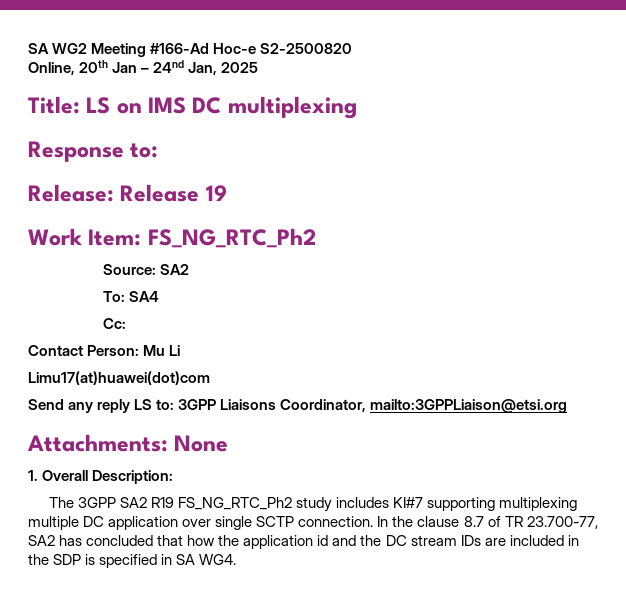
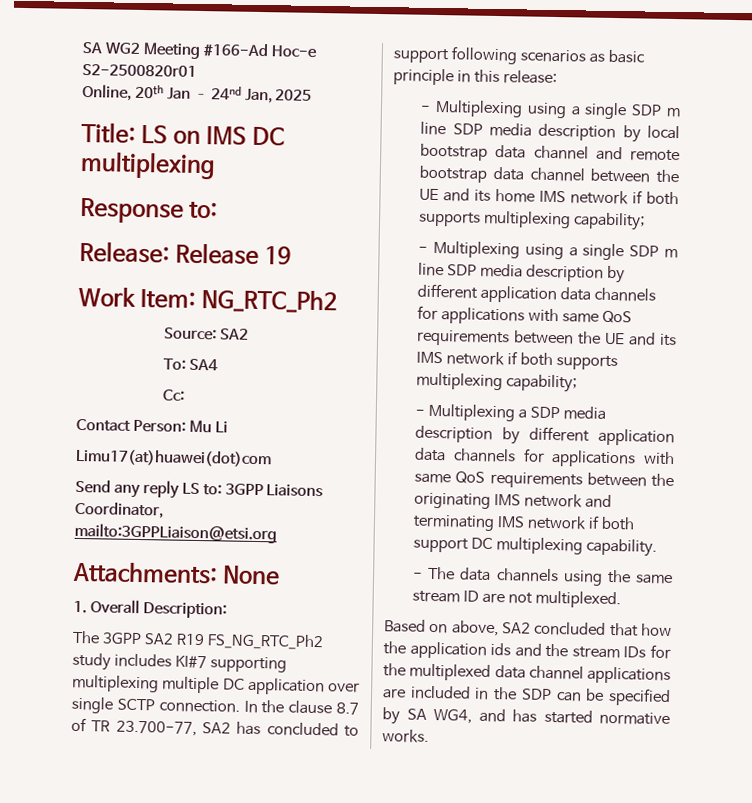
[260,43,353,54] S2-2500820 -> [82,63,197,77] S2-2500820r01
[147,228,316,248] FS_NG_RTC_Ph2 -> [201,289,338,314] NG_RTC_Ph2
(154, 540) none -> [344,725,359,737] [393,46,645,65] [393,68,557,86] [420,99,681,120] [420,121,680,143] [420,143,680,162] [419,165,679,184] [419,188,679,206] [418,210,646,231] [418,240,678,261] [418,262,625,284] [417,283,656,304] [417,305,632,325] [416,329,677,347] [416,351,618,371] [416,372,578,393] [415,403,606,422] [415,425,675,447] [415,447,675,468] [414,471,674,489] [414,492,612,509] [413,514,635,532] [413,537,657,557] [413,566,673,586] [412,590,621,609] [384,619,607,637] to support following scenarios as basic principle in this release: // - Multiplexing using a single SDP m line SDP media description by local bootstrap data channel and remote bootstrap data channel between the UE and its home IMS network if both supports multiplexing capability; // - Multiplexing using a single SDP m line SDP media description by different application data channels for applications with same QoS requirements between the UE and its IMS network if both supports multiplexing capability; // - Multiplexing a SDP media description by different application data channels for applications with same QoS requirements between the originating IMS network and terminating IMS network if both support DC multiplexing capability. // - The data channels using the same stream ID are not multiplexed. // Based on above, SA2 concluded
[317,535,329,546] id -> [490,642,512,656] ids
[385,535,407,546] DC -> (569, 650) none
(481, 540) none -> [650,644,671,660] [383,663,671,685] for the multiplexed data channel applications
[85,554,237,568] is specified in SA WG4. -> [555,687,671,707] [382,707,670,726] [382,729,429,743] can be specified by SA WG4, and has started normative works.

